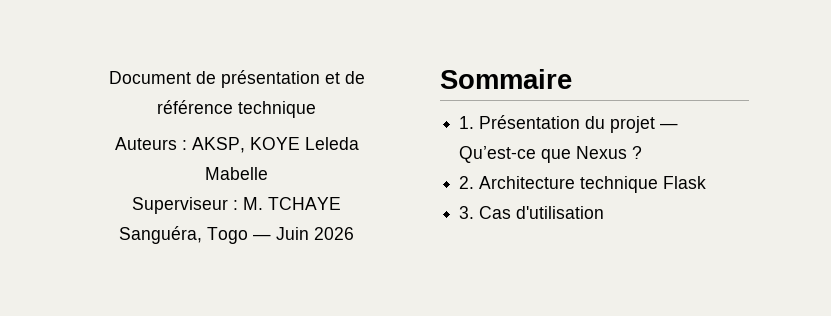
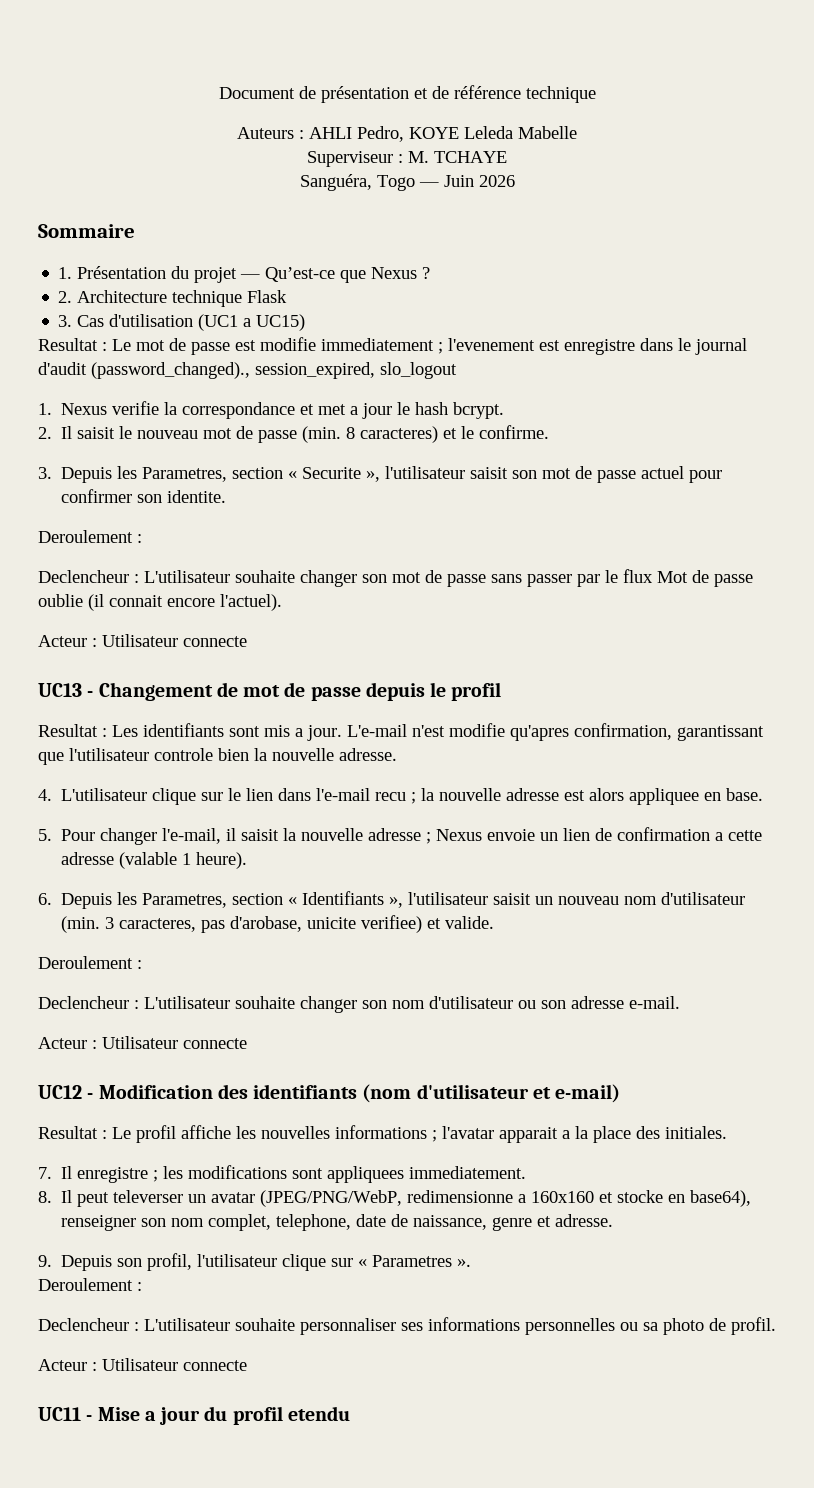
[191,137,245,153] AKSP, -> [309,126,404,142] AHLI Pedro,
(605, 212) none -> [198,314,306,331] [38,337,747,355] [38,362,457,379] [38,401,505,419] [38,425,550,443] [38,466,723,483] [61,489,227,503] [38,530,142,543] [38,569,753,587] [38,594,282,611] [38,634,247,647] [38,682,502,701] [38,723,764,741] [38,748,397,765] [38,788,764,805] [38,827,763,845] [61,852,248,869] [38,891,746,909] [61,915,495,933] [38,956,142,969] [38,996,680,1013] [38,1036,247,1049] [38,1084,621,1103] [38,1125,727,1143] [38,1165,527,1183] [38,1190,752,1207] [61,1214,614,1231] [38,1253,472,1271] [38,1278,142,1291] [38,1317,776,1335] [38,1358,247,1371] [38,1406,350,1425] (UC1 a UC15) // Resultat : Le mot de passe est modifie immediatement ; l'evenement est enregistre dans le journal d'audit (password_changed)., session_expired, slo_logout // 1. Nexus verifie la correspondance et met a jour le hash bcrypt. // 2. Il saisit le nouveau mot de passe (min. 8 caracteres) et le confirme. // 3. Depuis les Parametres, section « Securite », l'utilisateur saisit son mot de passe actuel pour confirmer son identite. // Deroulement : // Declencheur : L'utilisateur souhaite changer son mot de passe sans passer par le flux Mot de passe oublie (il connait encore l'actuel). // Acteur : Utilisateur connecte // UC13 - Changement de mot de passe depuis le profil // Resultat : Les identifiants sont mis a jour. L'e-mail n'est modifie qu'apres confirmation, garantissant que l'utilisateur controle bien la nouvelle adresse. // 4. L'utilisateur clique sur le lien dans l'e-mail recu ; la nouvelle adresse est alors appliquee en base. // 5. Pour changer l'e-mail, il saisit la nouvelle adresse ; Nexus envoie un lien de confirmation a cette adresse (valable 1 heure). // 6. Depuis les Parametres, section « Identifiants », l'utilisateur saisit un nouveau nom d'utilisateur (min. 3 caracteres, pas d'arobase, unicite verifiee) et valide. // Deroulement : // Declencheur : L'utilisateur souhaite changer son nom d'utilisateur ou son adresse e-mail. // Acteur : Utilisateur connecte // UC12 - Modification des identifiants (nom d'utilisateur et e-mail) // Resultat : Le profil affiche les nouvelles informations ; l'avatar apparait a la place des initiales. // 7. Il enregistre ; les modifications sont appliquees immediatement. // 8. Il peut televerser un avatar (JPEG/PNG/WebP, redimensionne a 160x160 et stocke en base64), renseigner son nom complet, telephone, date de naissance, genre et adresse. // 9. Depuis son profil, l'utilisateur clique sur « Parametres ». // Deroulement : // Declencheur : L'utilisateur souhaite personnaliser ses informations personnelles ou sa photo de profil. // Acteur : Utilisateur connecte // UC11 - Mise a jour du profil etendu

